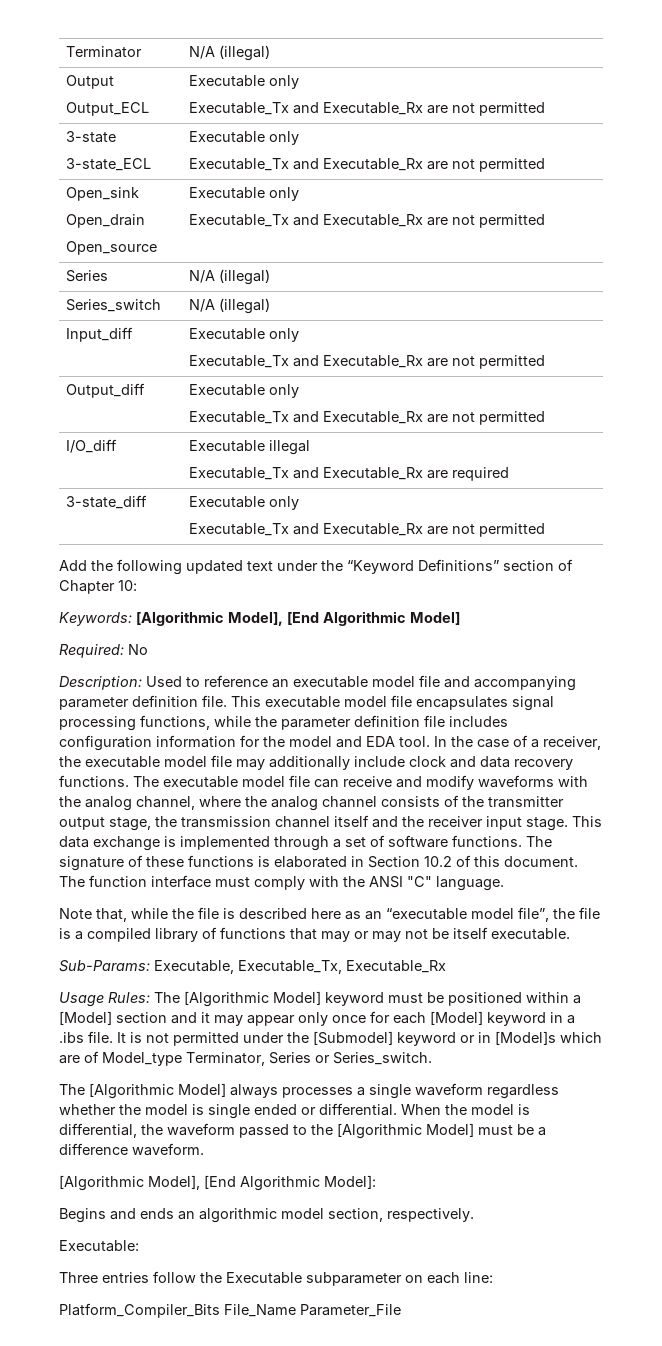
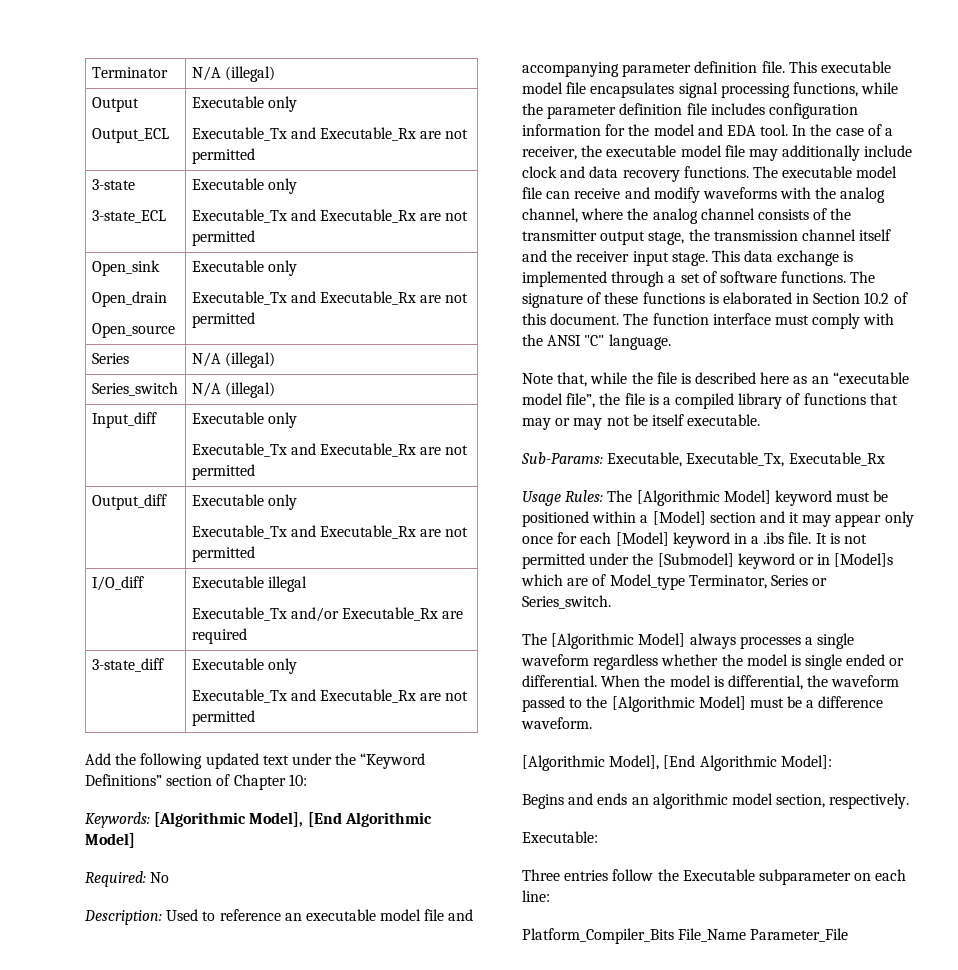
[293,467,320,479] and -> [290,607,339,622] and/or

